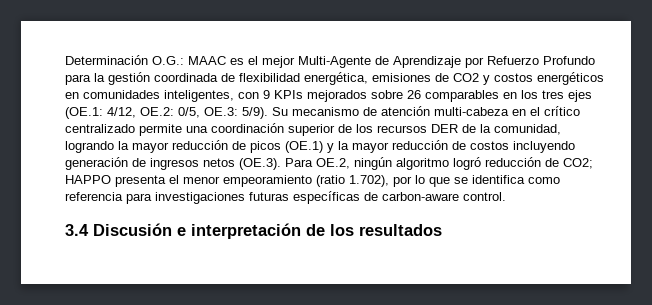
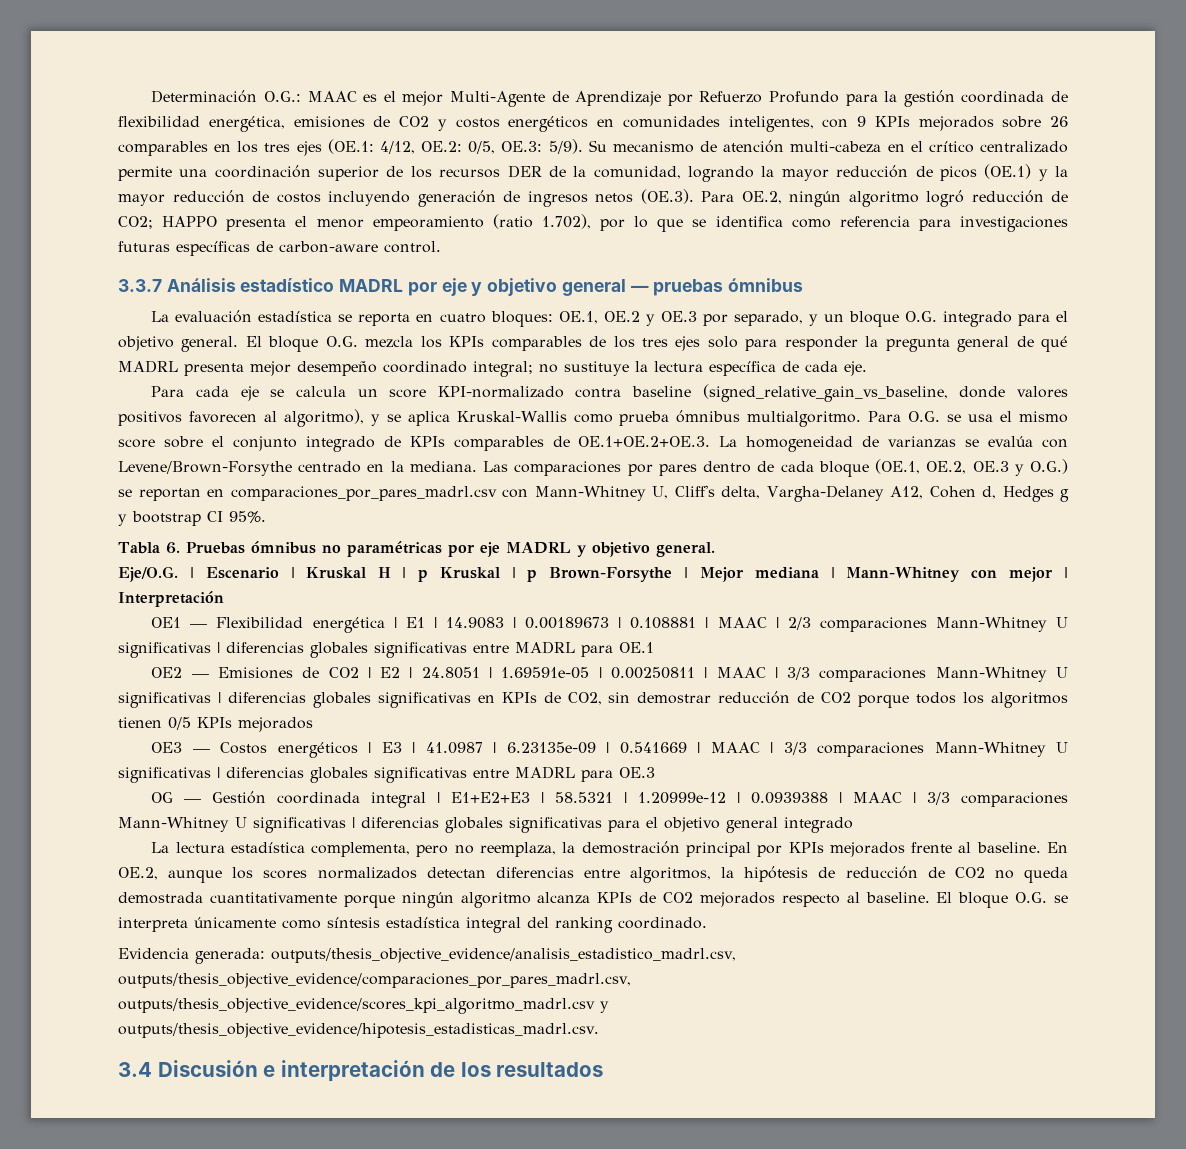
(506, 196) none -> [118,278,803,296] [151,310,1068,327] [118,336,1069,352] [118,360,867,377] [151,384,1068,402] [118,409,1068,427] [118,436,1068,452] [118,459,1069,477] [118,485,1069,502] [118,511,266,526] [118,541,715,557] [118,566,1069,582] [118,591,224,607] [151,617,1068,633] [118,641,654,658] [151,667,1068,682] [118,691,1069,708] [118,717,313,732] [151,742,1069,758] [118,766,655,783] [151,791,1068,808] [118,817,853,833] [151,841,1069,857] [118,866,1068,883] [118,892,1068,908] [118,917,707,933] [118,948,736,964] [118,973,631,988] [118,998,609,1014] [118,1023,599,1038] // 3.3.7 Análisis estadístico MADRL por eje y objetivo general — pruebas ómnibus // La evaluación estadística se reporta en cuatro bloques: OE.1, OE.2 y OE.3 por separado, y un bloque O.G. integrado para el objetivo general. El bloque O.G. mezcla los KPIs comparables de los tres ejes solo para responder la pregunta general de qué MADRL presenta mejor desempeño coordinado integral; no sustituye la lectura específica de cada eje. // Para cada eje se calcula un score KPI-normalizado contra baseline (signed_relative_gain_vs_baseline, donde valores positivos favorecen al algoritmo), y se aplica Kruskal-Wallis como prueba ómnibus multialgoritmo. Para O.G. se usa el mismo score sobre el conjunto integrado de KPIs comparables de OE.1+OE.2+OE.3. La homogeneidad de varianzas se evalúa con Levene/Brown-Forsythe centrado en la mediana. Las comparaciones por pares dentro de cada bloque (OE.1, OE.2, OE.3 y O.G.) se reportan en comparaciones_por_pares_madrl.csv con Mann-Whitney U, Cliff's delta, Vargha-Delaney A12, Cohen d, Hedges g y bootstrap CI 95%. // Tabla 6. Pruebas ómnibus no paramétricas por eje MADRL y objetivo general. // Eje/O.G. | Escenario | Kruskal H | p Kruskal | p Brown-Forsythe | Mejor mediana | Mann-Whitney con mejor | Interpretación // OE1 — Flexibilidad energética | E1 | 14.9083 | 0.00189673 | 0.108881 | MAAC | 2/3 comparaciones Mann-Whitney U significativas | diferencias globales significativas entre MADRL para OE.1 // OE2 — Emisiones de CO2 | E2 | 24.8051 | 1.69591e-05 | 0.00250811 | MAAC | 3/3 comparaciones Mann-Whitney U significativas | diferencias globales significativas en KPIs de CO2, sin demostrar reducción de CO2 porque todos los algoritmos tienen 0/5 KPIs mejorados // OE3 — Costos energéticos | E3 | 41.0987 | 6.23135e-09 | 0.541669 | MAAC | 3/3 comparaciones Mann-Whitney U significativas | diferencias globales significativas entre MADRL para OE.3 // OG — Gestión coordinada integral | E1+E2+E3 | 58.5321 | 1.20999e-12 | 0.0939388 | MAAC | 3/3 comparaciones Mann-Whitney U significativas | diferencias globales significativas para el objetivo general integrado // La lectura estadística complementa, pero no reemplaza, la demostración principal por KPIs mejorados frente al baseline. En OE.2, aunque los scores normalizados detectan diferencias entre algoritmos, la hipótesis de reducción de CO2 no queda demostrada cuantitativamente porque ningún algoritmo alcanza KPIs de CO2 mejorados respecto al baseline. El bloque O.G. se interpreta únicamente como síntesis estadística integral del ranking coordinado. // Evidencia generada: outputs/thesis_objective_evidence/analisis_estadistico_madrl.csv, outputs/thesis_objective_evidence/comparaciones_por_pares_madrl.csv, outputs/thesis_objective_evidence/scores_kpi_algoritmo_madrl.csv y outputs/thesis_objective_evidence/hipotesis_estadisticas_madrl.csv.

